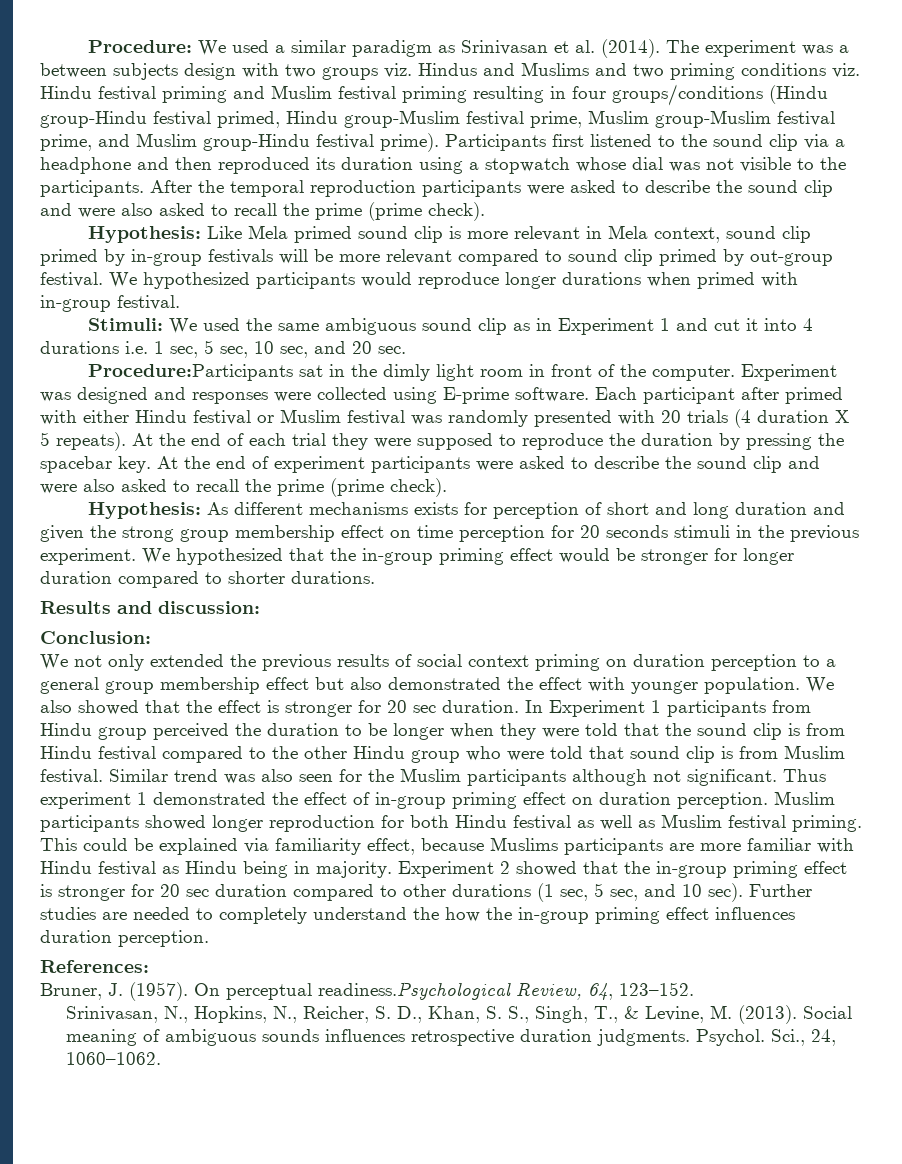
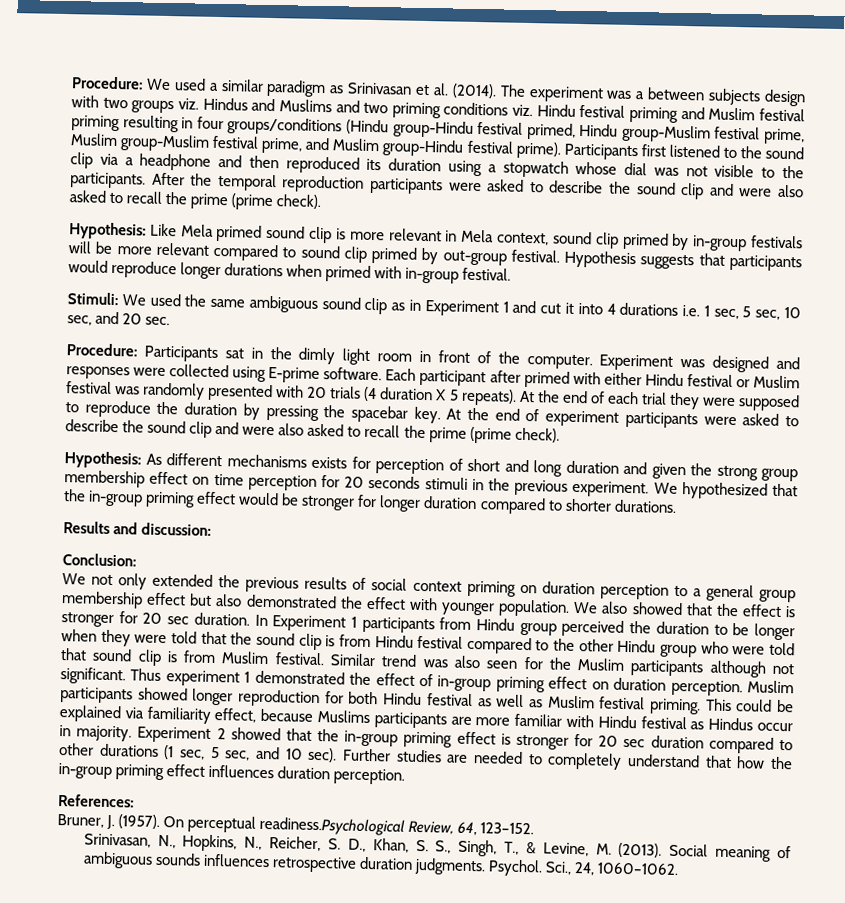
[109,272,250,289] We hypothesized -> [564,250,725,270] Hypothesis suggests that
[87,364,293,381] Procedure:Participants -> [66,343,218,363] Procedure: Participants
[185,861,288,878] Hindu being -> [708,717,793,732] Hindus occur
[413,907,439,920] the -> [704,755,732,769] that

